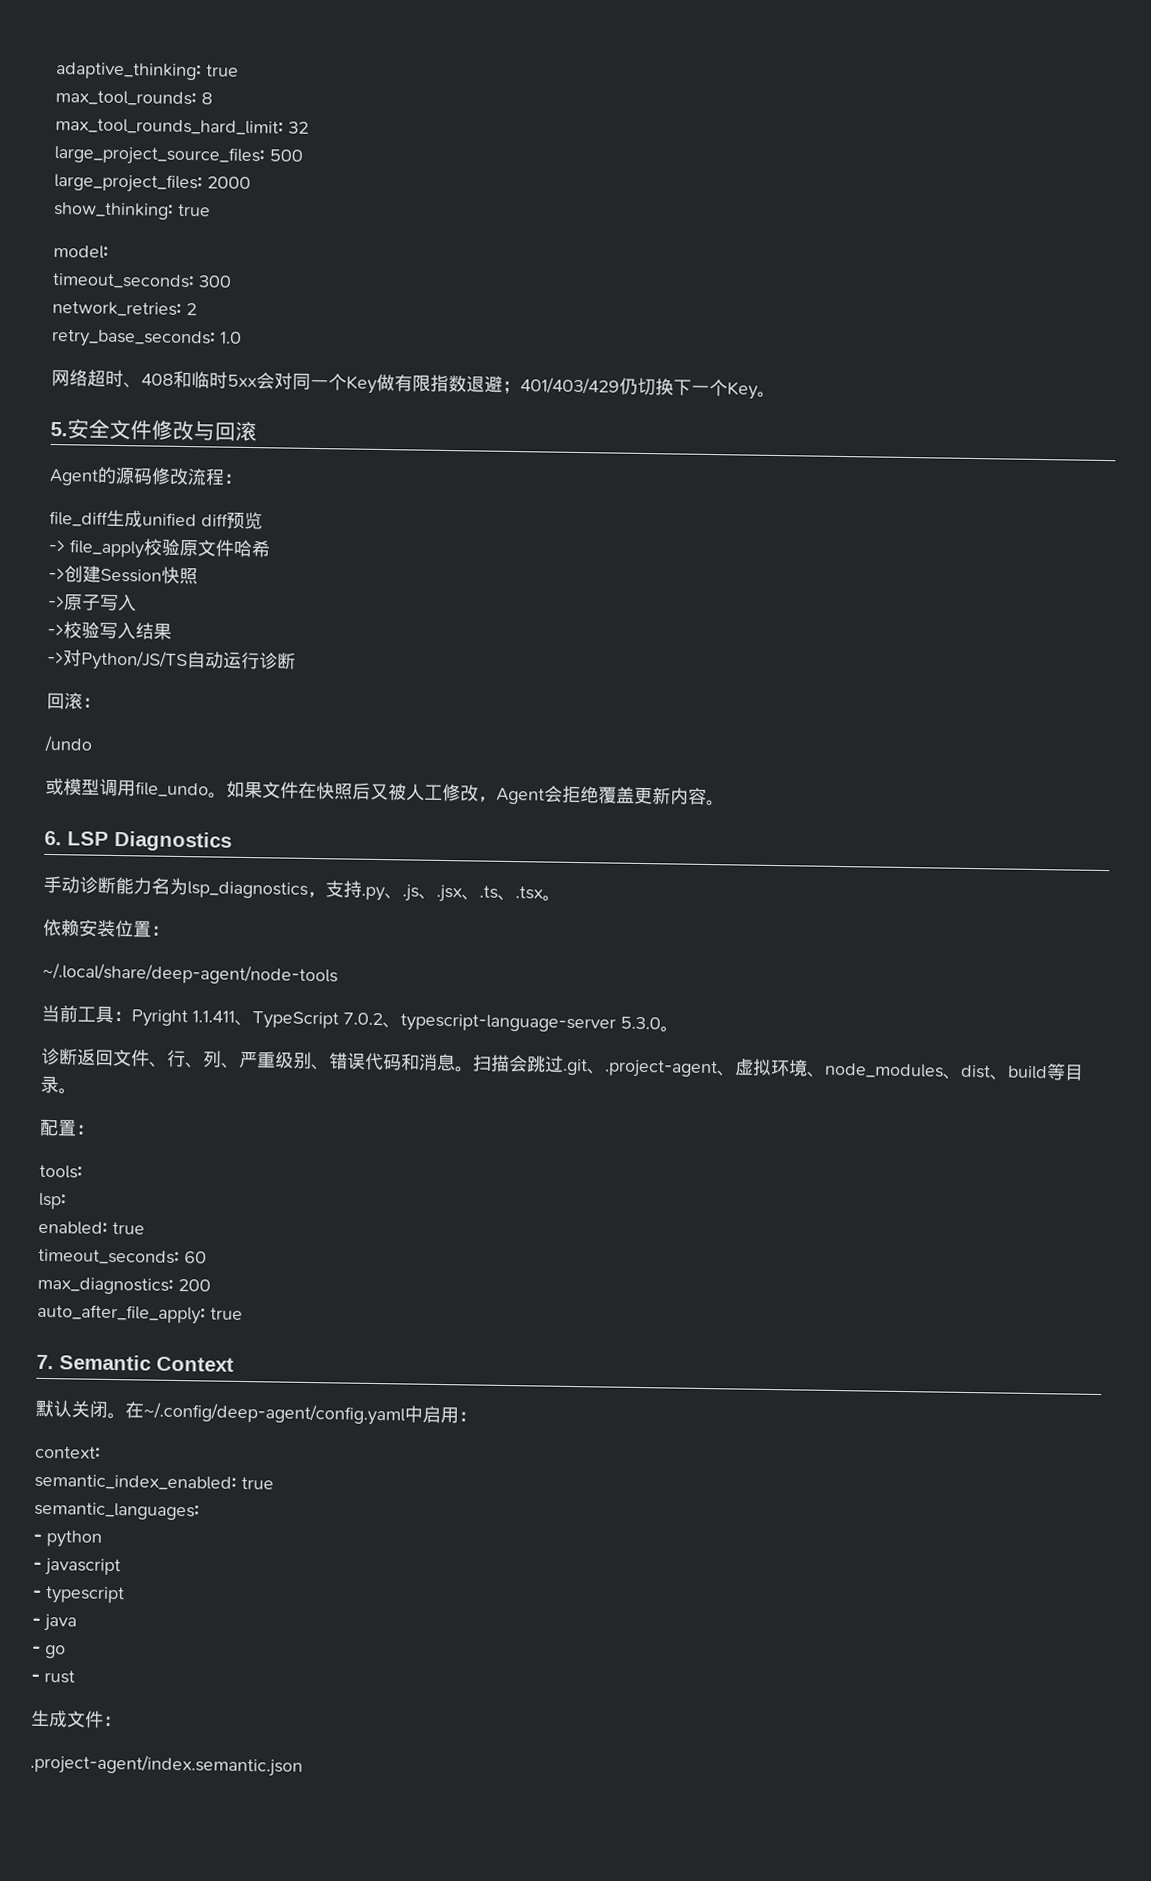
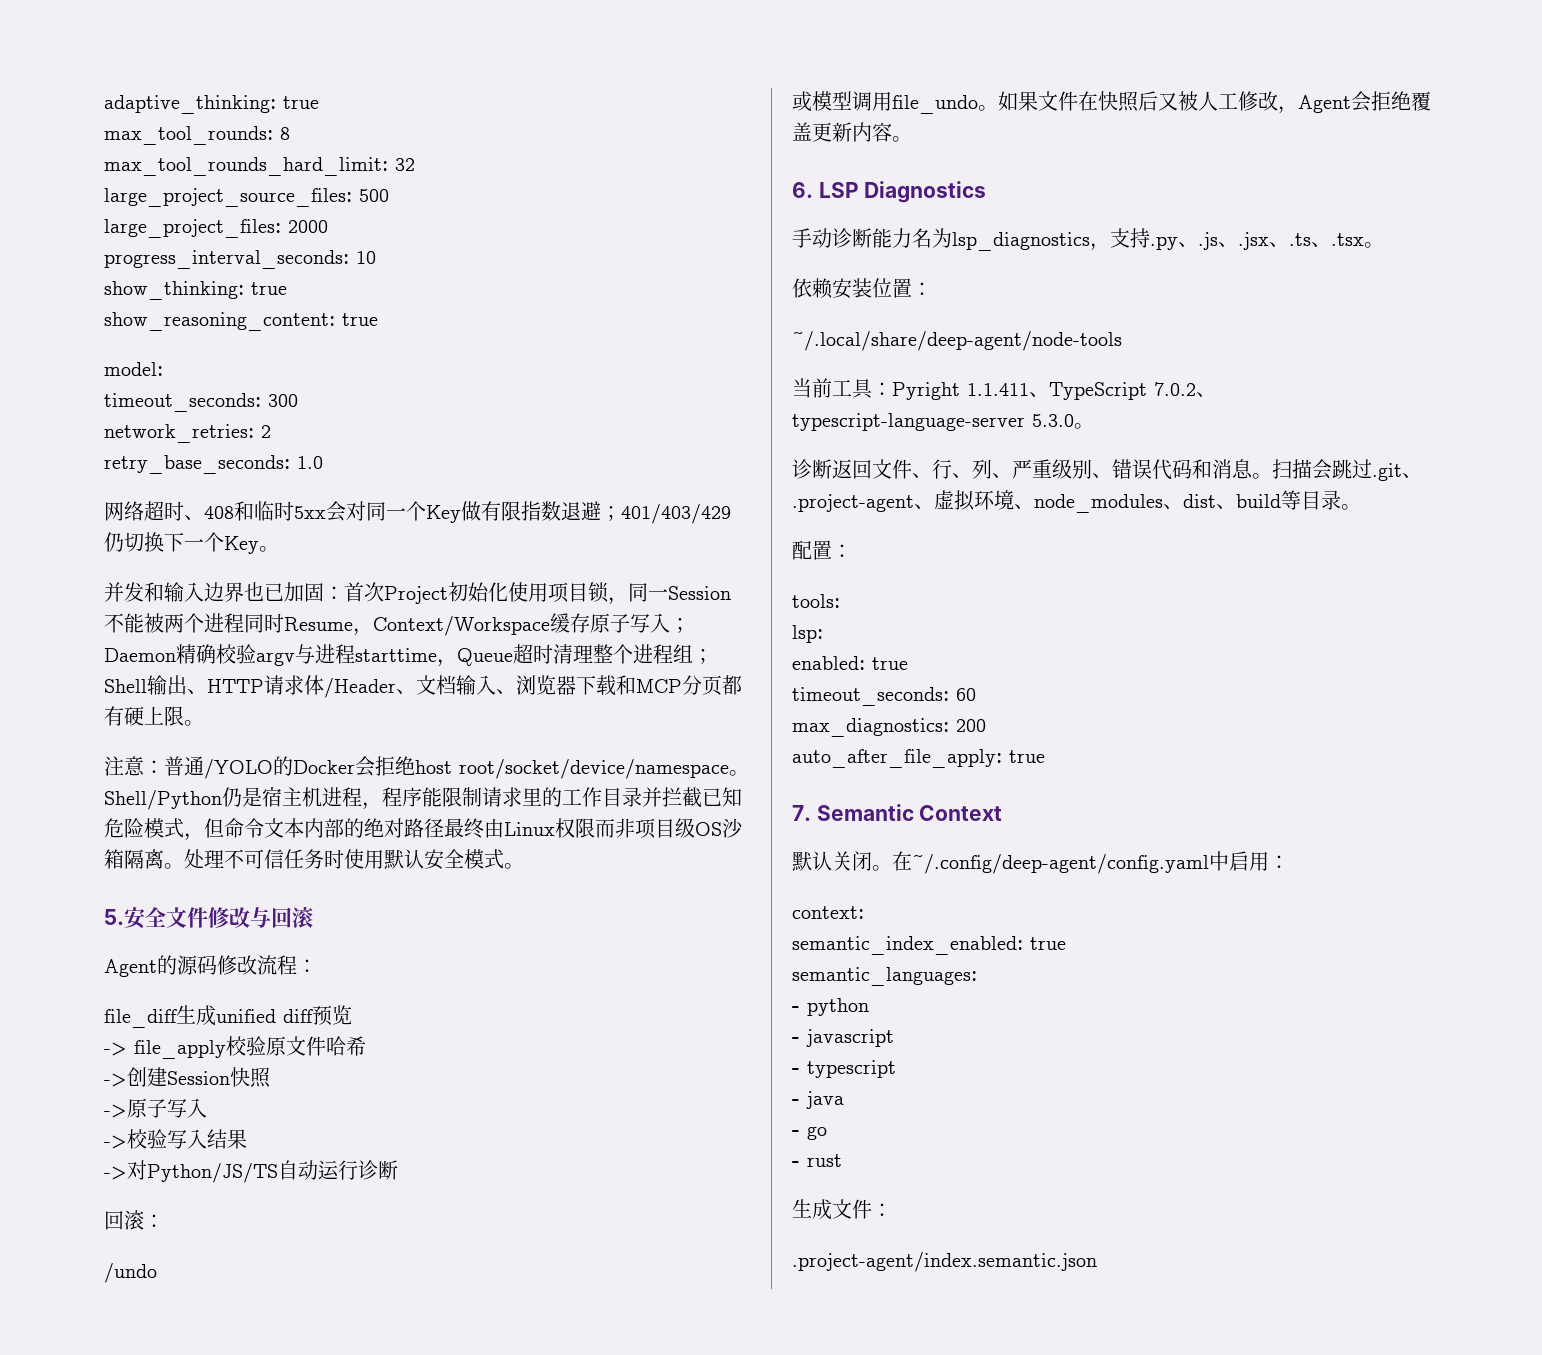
(251, 182) none -> [104,250,376,269] // progress_interval_seconds: 10
(211, 210) none -> [104,312,378,331] // show_reasoning_content: true
(776, 394) none -> [104,582,731,605] [104,613,690,636] [104,644,713,667] [104,675,742,698] [104,706,204,726] [104,756,749,779] [104,786,742,810] [104,818,743,841] [104,849,524,870] // 并发和输入边界也已加固：首次Project初始化使用项目锁，同一Session不能被两个进程同时Resume，Context/Workspace缓存原子写入；Daemon精确校验argv与进程starttime，Queue超时清理整个进程组；Shell输出、HTTP请求体/Header、文档输入、浏览器下载和MCP分页都有硬上限。 // 注意：普通/YOLO的Docker会拒绝host root/socket/device/namespace。Shell/Python仍是宿主机进程，程序能限制请求里的工作目录并拦截已知危险模式，但命令文本内部的绝对路径最终由Linux权限而非项目级OS沙箱隔离。处理不可信任务时使用默认安全模式。

